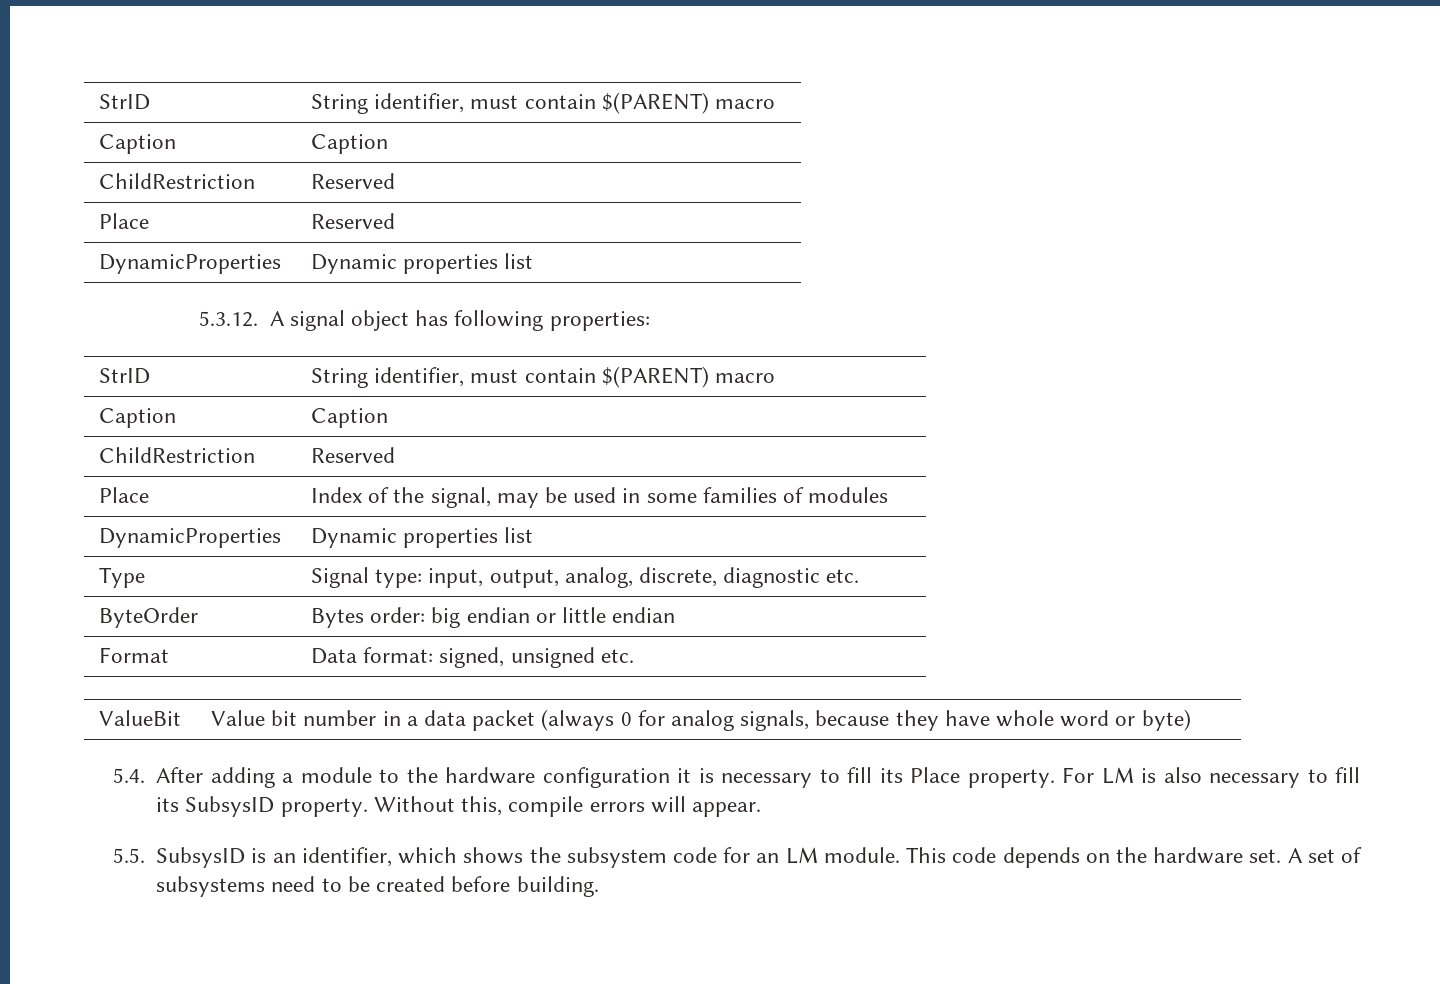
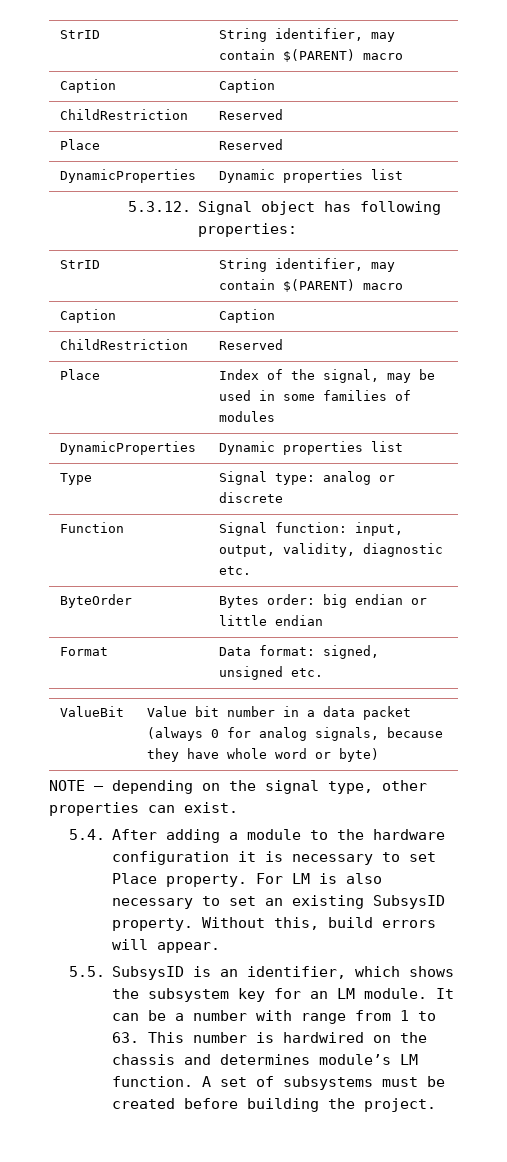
[98,94,150,110] [310,93,519,114] StrID | String identifier, must -> [60,30,101,39] [219,28,396,42] StrID | String identifier, may
[269,310,345,331] A signal -> [197,201,252,215] Signal
[470,369,519,383] must -> [371,262,396,272] may
[428,567,717,588] input, output, analog, discrete, -> [323,471,396,485] [219,492,284,503] [60,522,125,533] [219,522,404,536] [219,543,356,557] analog or discrete // Function | Signal function: input, output, validity,
(1191, 720) none -> [49,780,427,794] [49,802,238,816] // NOTE – depending on the signal type, other properties can exist.
[847,767,903,783] fill its -> [408,852,436,862] set
[1335,767,1360,783] [156,797,180,812] fill its -> [228,895,364,909] set an existing
[508,796,584,817] compile -> [327,917,373,928] build
[672,847,717,863] code -> [237,988,265,1002] key
[906,847,1282,868] This code depends on the hardware set. -> [435,988,454,999] [111,1010,436,1024] [111,1032,427,1043] [111,1054,418,1065] [111,1076,193,1087] It can be a number with range from 1 to 63. This number is hardwired on the chassis and determines module’s LM function.
[271,876,342,892] need to -> [381,1077,418,1087] must
[516,876,599,897] building. -> [246,1098,436,1112] building the project.

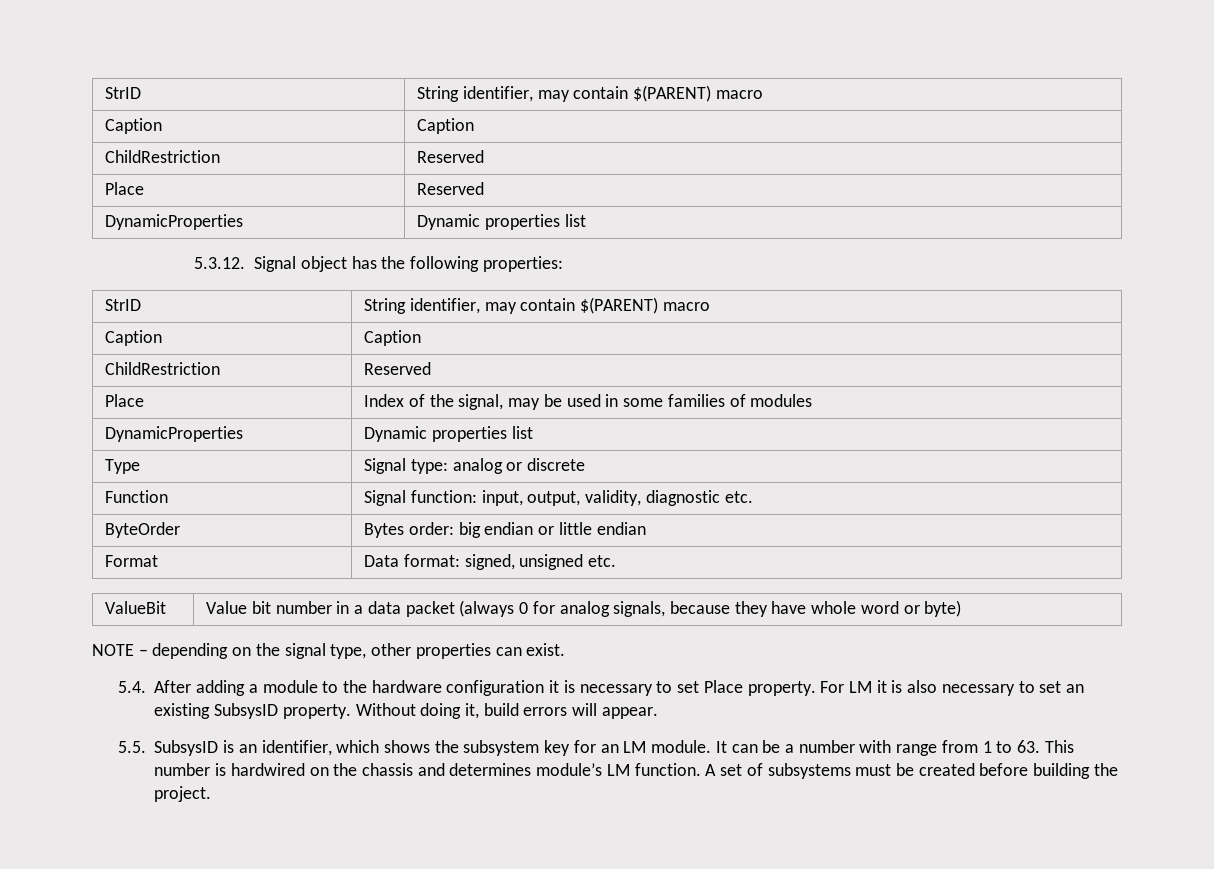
(351, 206) none -> [381,256,406,269] the
(310, 878) none -> [876,680,887,693] it
[273,917,319,930] this, -> [420,703,479,719] doing it,

